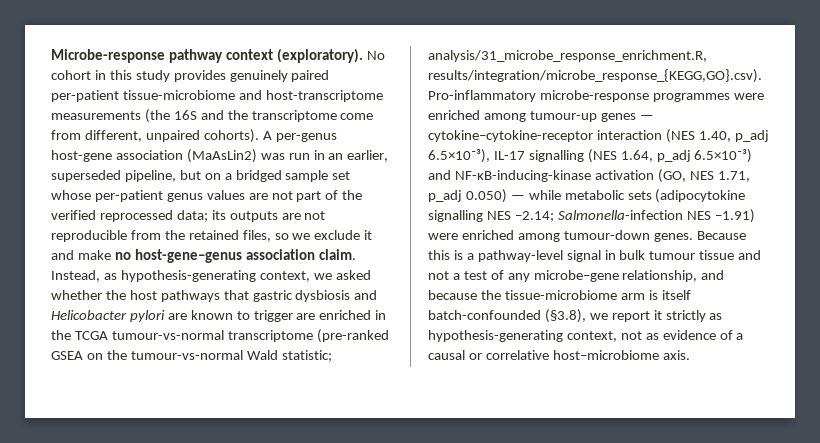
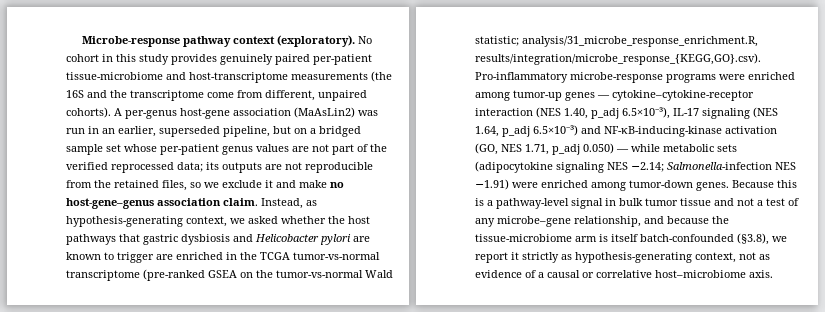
[111,330,224,340] tumour-vs-normal -> [293,252,380,260] tumor-vs-normal
[130,350,243,360] tumour-vs-normal -> [276,270,363,278] tumor-vs-normal
[652,93,764,102] [428,110,597,122] programmes were enriched among tumour-up -> [666,72,795,83] [475,90,562,101] programs were enriched among tumor-up
[528,150,584,162] signalling -> [702,108,750,119] signaling
[428,210,483,222] signalling -> [556,162,604,173] signaling
[563,230,650,240] tumour-down -> [629,180,693,188] tumor-down
[649,251,696,260] tumour -> [645,198,678,206] tumor

